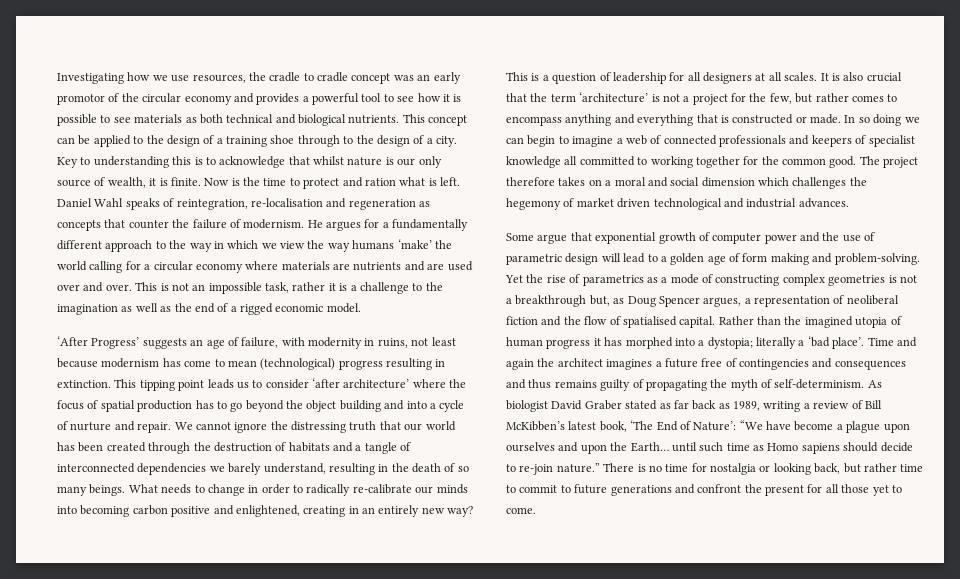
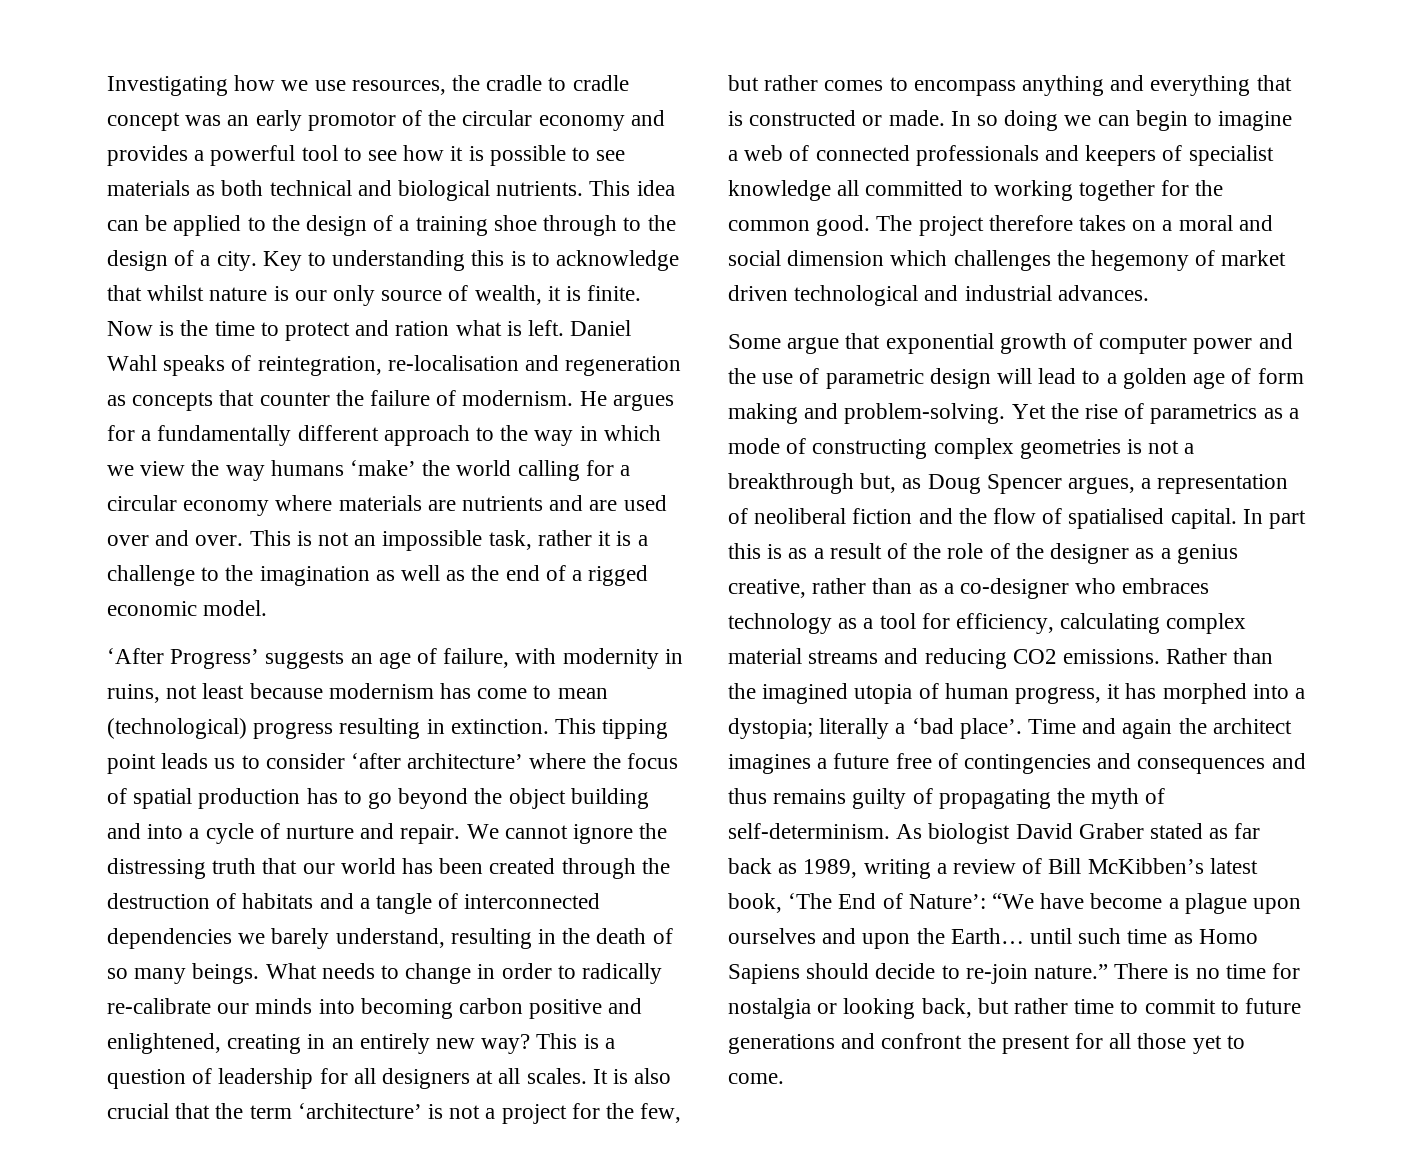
[428,115,468,126] concept -> [636,180,675,196] idea
(716, 322) none -> [1242,509,1307,529] [728,543,1238,564] [728,578,1210,599] [728,613,1247,634] [728,648,1161,669] In part this is as a result of the role of the designer as a genius creative, rather than as a co-designer who embraces technology as a tool for efficiency, calculating complex material streams and reducing CO2 emissions.
[546,339,591,349] progress -> [1015,687,1102,704] progress,
[801,443,840,454] sapiens -> [728,964,800,984] Sapiens

